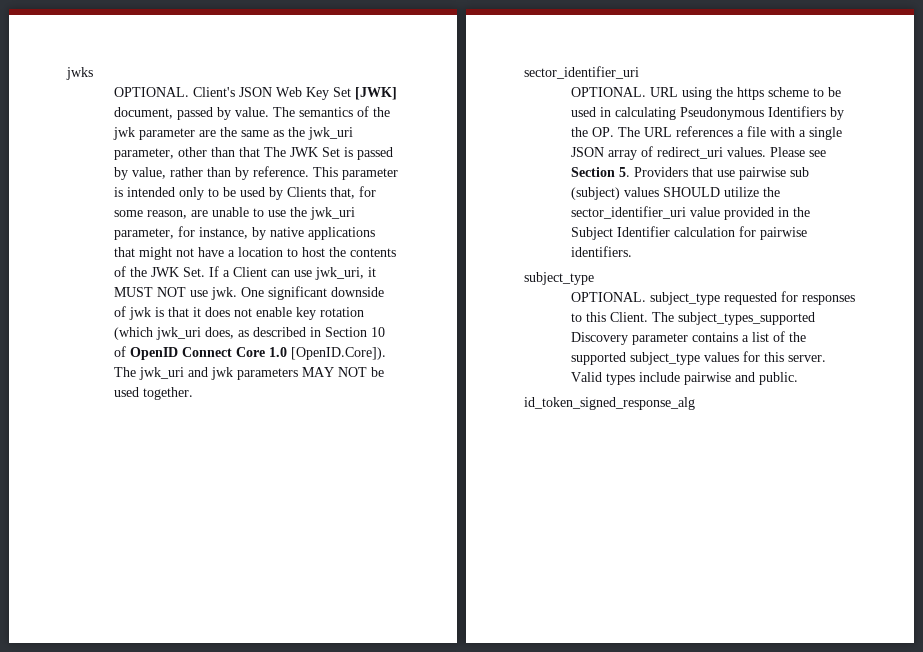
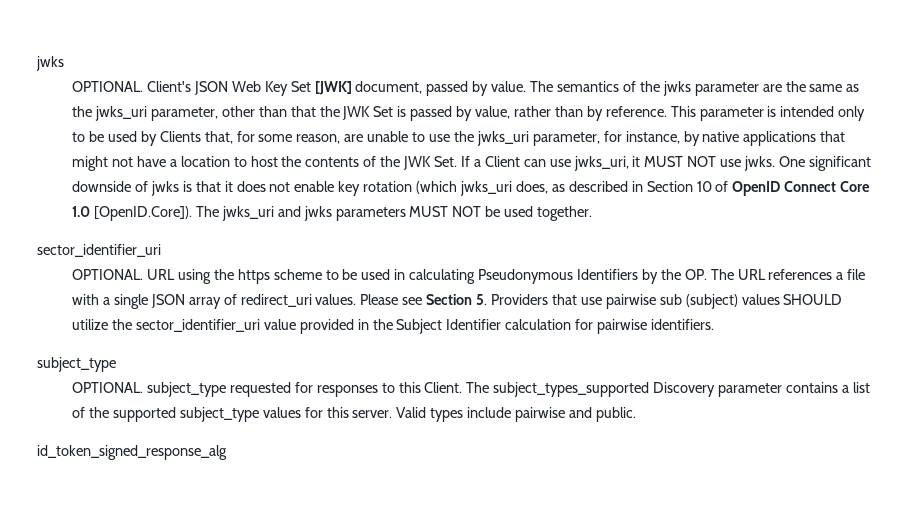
[113,127,136,140] jwk -> [662,81,691,96] jwks
[308,127,354,140] jwk_uri -> [94,106,147,121] jwks_uri
[264,147,287,157] The -> [319,106,340,117] the
[310,207,356,220] jwk_uri -> [476,131,529,146] jwks_uri
[315,267,365,280] jwk_uri, -> [573,156,629,171] jwks_uri,
[211,287,238,300] jwk. -> [744,156,776,171] jwks.
[129,307,152,320] jwk -> [150,181,179,196] jwks
[156,327,202,340] jwk_uri -> [460,181,513,196] jwks_uri
[139,367,335,380] jwk_uri and jwk parameters MAY -> [221,206,449,221] jwks_uri and jwks parameters MUST

